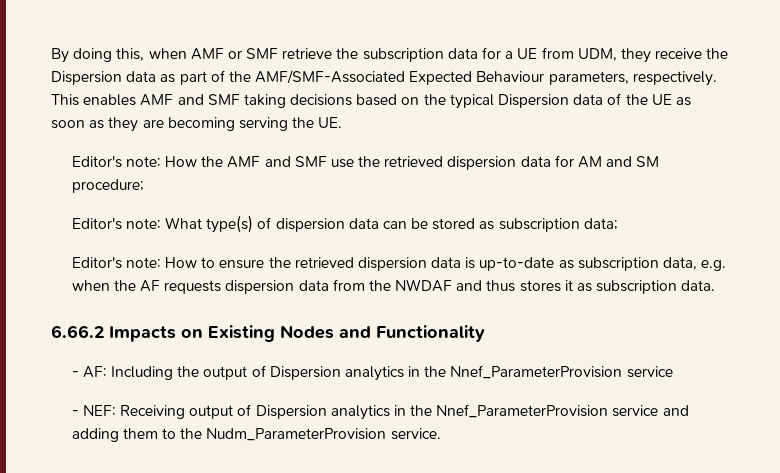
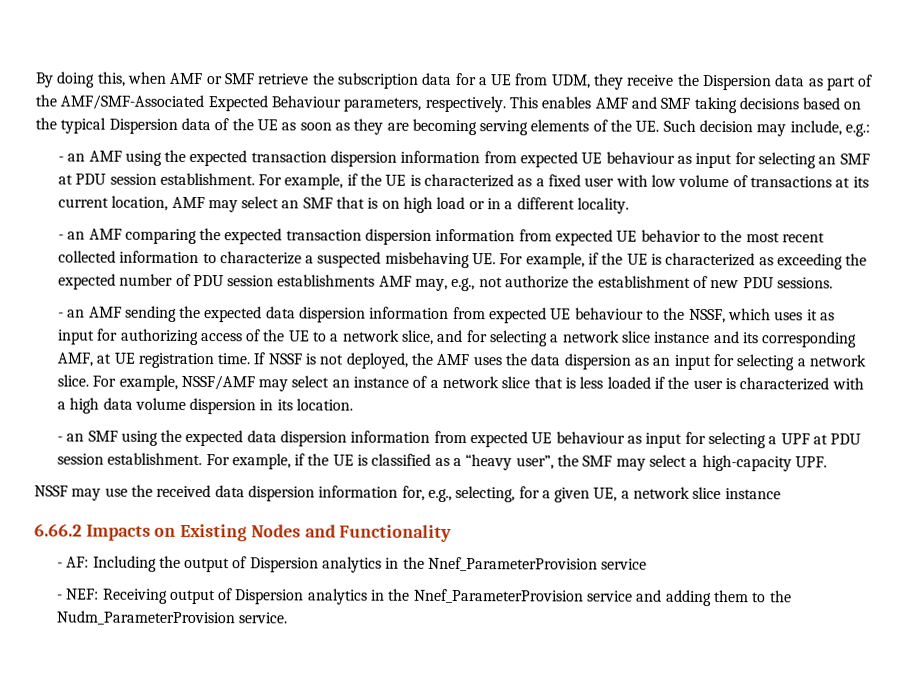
(288, 124) none -> [530,119,608,132] elements of
[71,155,660,170] [71,179,144,193] [71,215,618,233] [71,257,727,271] [71,279,716,294] // Editor's note: How the AMF and SMF use the retrieved dispersion data for AM and SM procedure; // Editor's note: What type(s) of dispersion data can be stored as subscription data; // Editor's note: How to ensure the retrieved dispersion data is up-to-date as subscription data, e.g. when the AF requests dispersion data from the NWDAF and thus stores it as subscription data. -> [662,119,871,137] [57,149,870,169] [57,172,869,190] [57,195,629,214] [57,228,825,246] [57,250,868,270] [57,273,833,292] [57,305,835,324] [56,328,858,348] [56,352,866,371] [56,374,864,392] [56,397,354,415] [56,429,862,449] [56,452,827,472] [34,484,781,503] Such decision may include, e.g.: // - an AMF using the expected transaction dispersion information from expected UE behaviour as input for selecting an SMF at PDU session establishment. For example, if the UE is characterized as a fixed user with low volume of transactions at its current location, AMF may select an SMF that is on high load or in a different locality. // - an AMF comparing the expected transaction dispersion information from expected UE behavior to the most recent collected information to characterize a suspected misbehaving UE. For example, if the UE is characterized as exceeding the expected number of PDU session establishments AMF may, e.g., not authorize the establishment of new PDU sessions. // - an AMF sending the expected data dispersion information from expected UE behaviour to the NSSF, which uses it as input for authorizing access of the UE to a network slice, and for selecting a network slice instance and its corresponding AMF, at UE registration time. If NSSF is not deployed, the AMF uses the data dispersion as an input for selecting a network slice. For example, NSSF/AMF may select an instance of a network slice that is less loaded if the user is characterized with a high data volume dispersion in its location. // - an SMF using the expected data dispersion information from expected UE behaviour as input for selecting a UPF at PDU session establishment. For example, if the UE is classified as a “heavy user”, the SMF may select a high-capacity UPF. // NSSF may use the received data dispersion information for, e.g., selecting, for a given UE, a network slice instance

